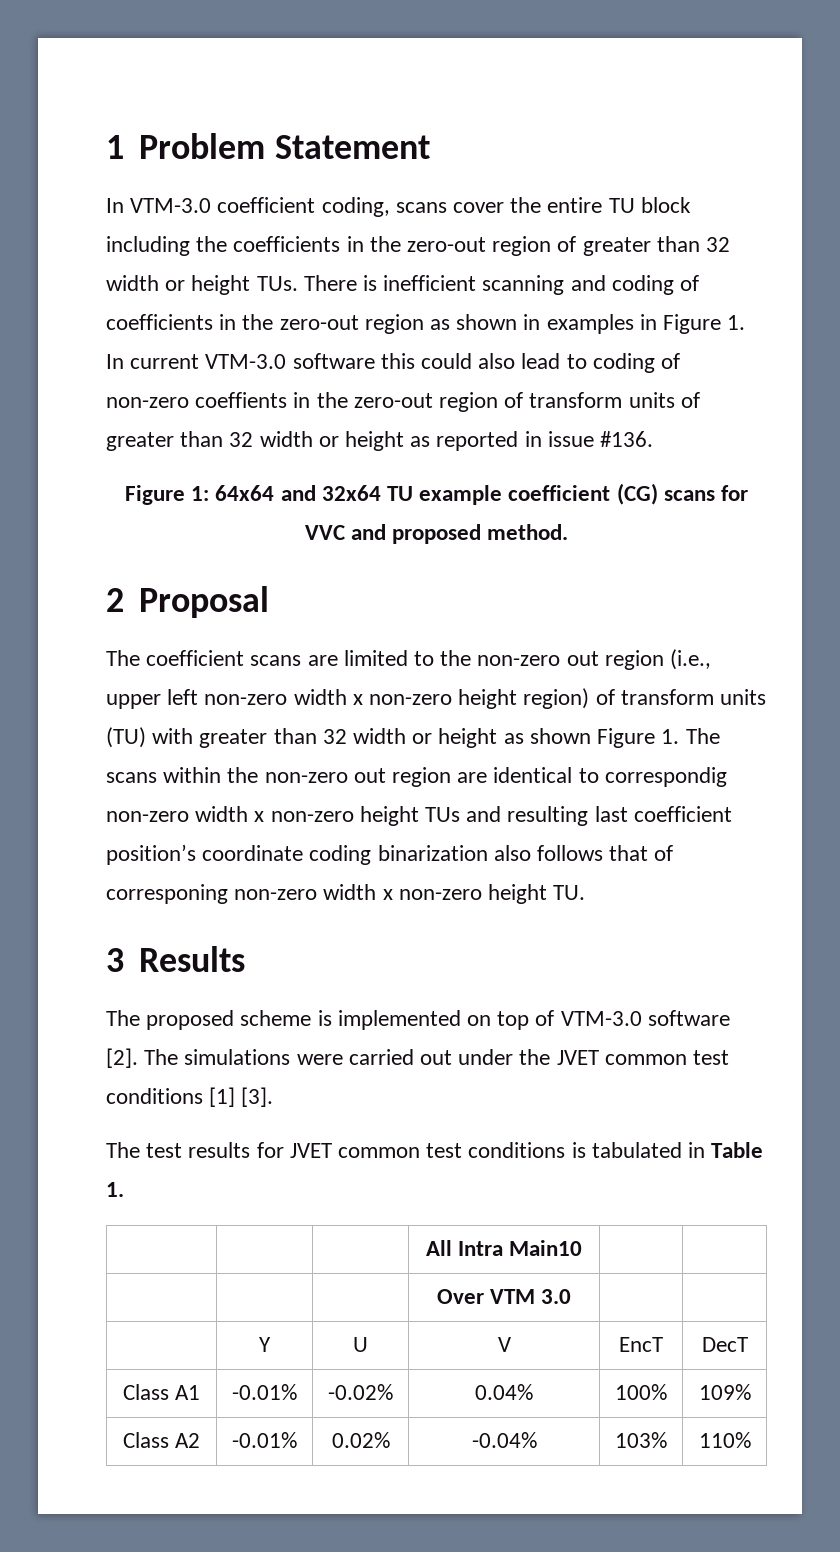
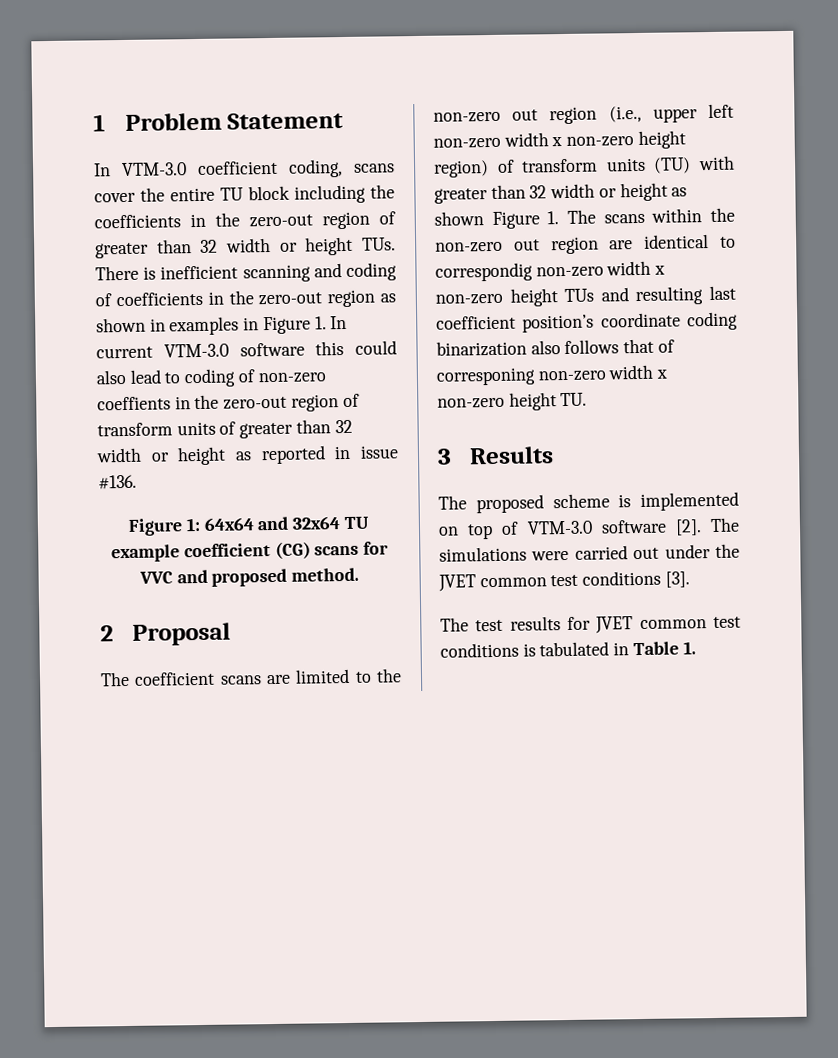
[209,1087,236,1107] [1] -> (662, 578) none
[425,1240,583,1256] [436,1289,572,1304] [259,1337,271,1352] [353,1337,368,1352] [497,1337,511,1352] [619,1337,663,1352] [701,1337,748,1352] [122,1384,201,1400] [232,1384,297,1400] [328,1384,393,1400] [475,1384,533,1400] [615,1384,667,1400] [698,1384,751,1400] [122,1432,201,1448] [232,1432,297,1448] [331,1432,390,1448] [471,1432,537,1448] [615,1432,667,1448] [698,1432,751,1448] // | | | All Intra Main10 | | // | | | Over VTM 3.0 | | // | Y | U | V | EncT | DecT // Class A1 | -0.01% | -0.02% | 0.04% | 100% | 109% // Class A2 | -0.01% | 0.02% | -0.04% | 103% | 110% -> (696, 648) none

